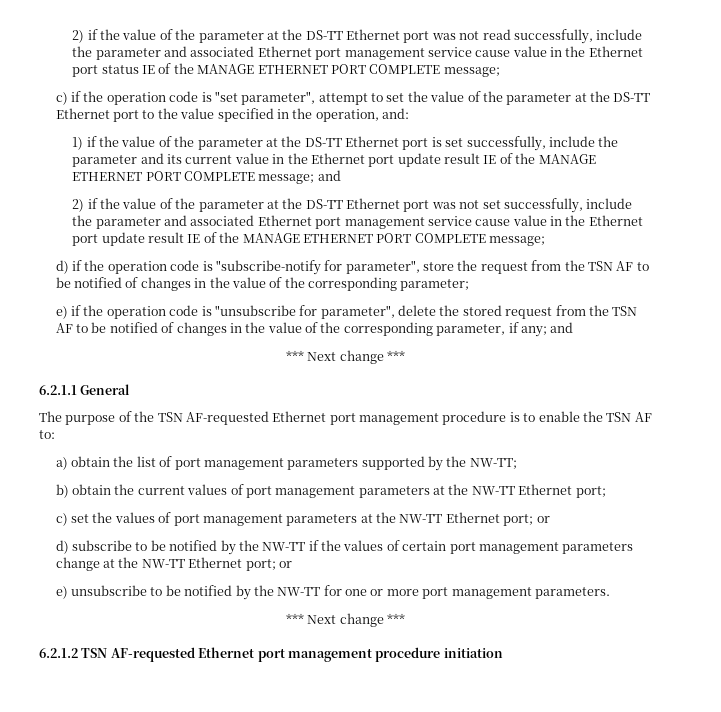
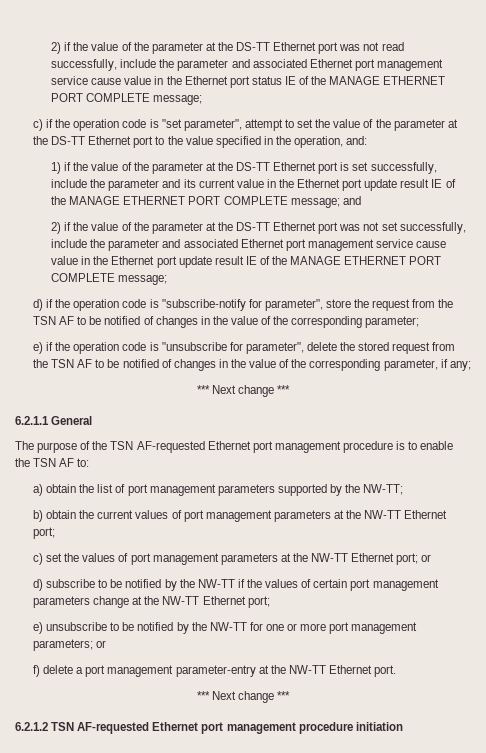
[550,322,574,333] and -> (471, 366) none
[278,561,292,568] or -> (270, 602) none
[534,587,610,599] parameters. -> [33,639,107,651] [33,665,397,677] parameters; or // f) delete a port management parameter-entry at the NW-TT Ethernet port.

